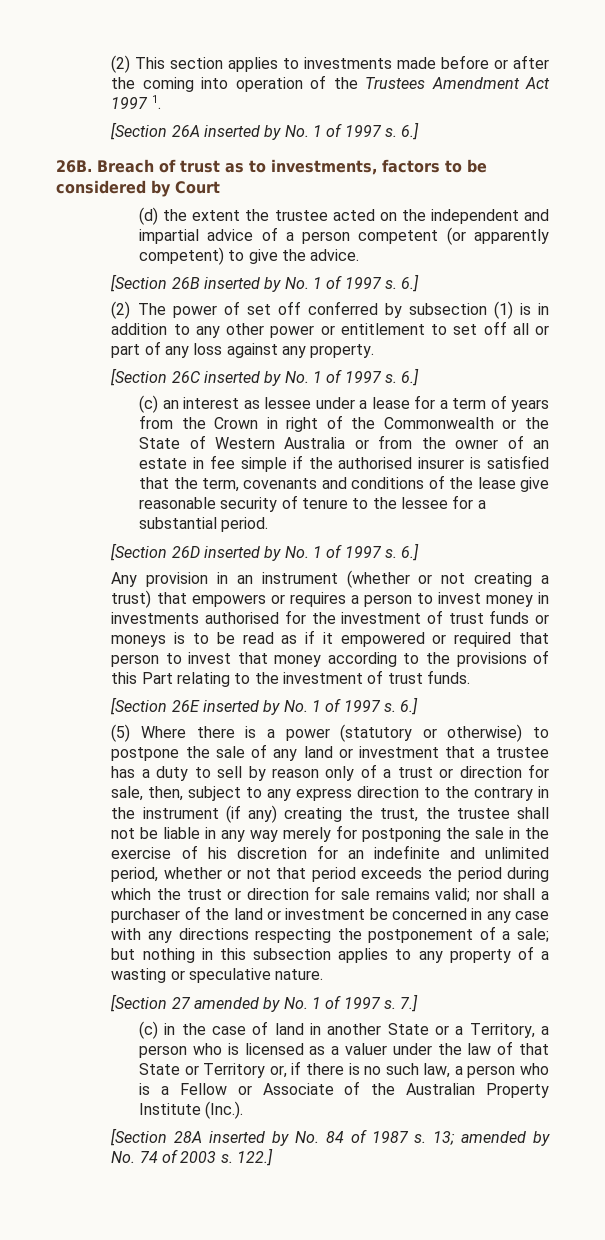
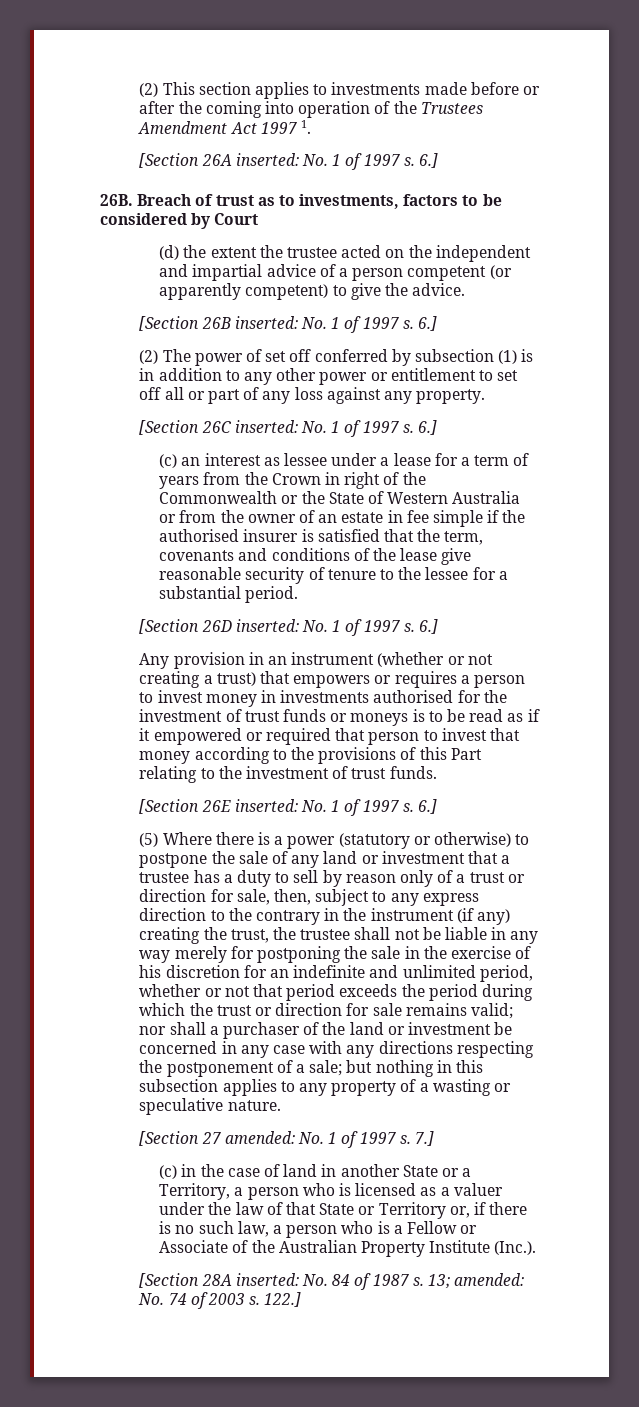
[204,125,282,140] inserted by -> [235,153,299,166] inserted:
[204,277,282,292] inserted by -> [234,316,298,329] inserted:
[204,371,282,386] inserted by -> [234,420,298,433] inserted:
[204,546,282,561] inserted by -> [235,619,299,632] inserted:
[203,700,281,715] inserted by -> [234,799,298,812] inserted:
[194,997,281,1012] amended by -> [224,1131,295,1144] amended:
[209,1131,290,1146] inserted by -> [235,1273,299,1286] inserted:
[461,1131,551,1146] amended by -> [454,1273,525,1286] amended:

